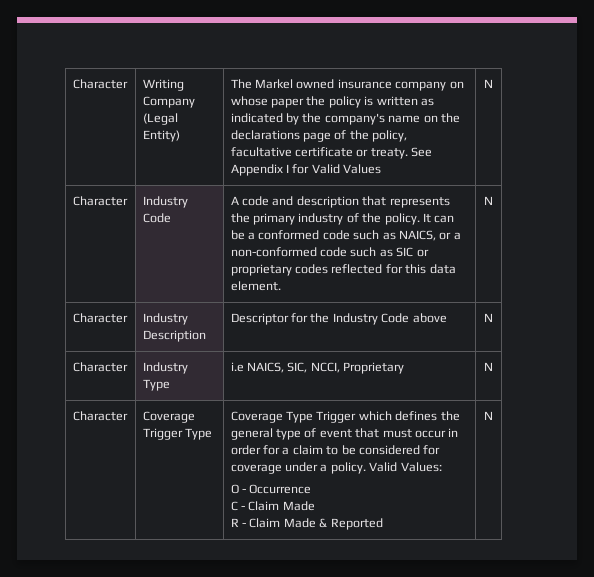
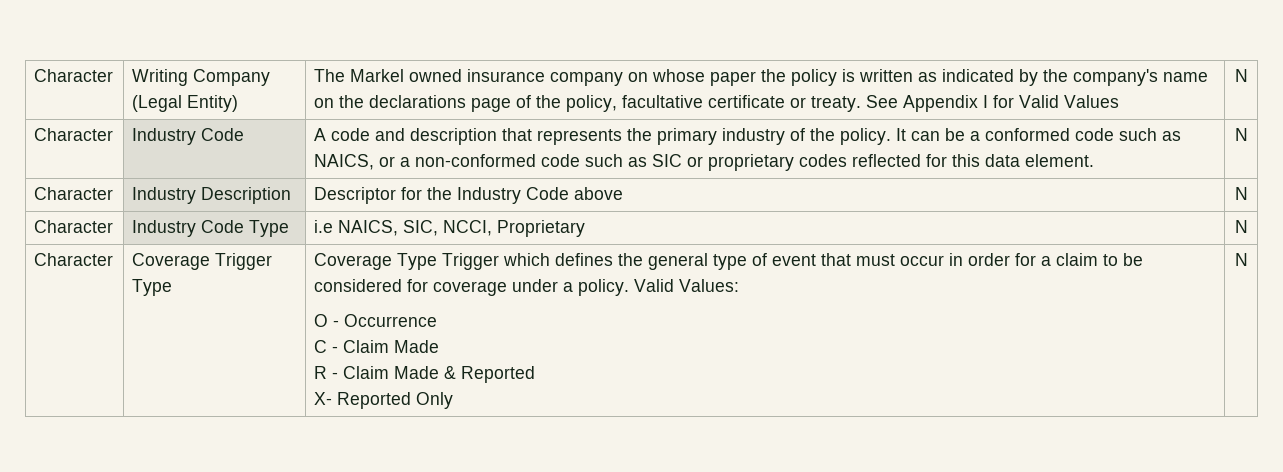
(188, 368) none -> [201,220,245,233] Code
(383, 524) none -> [314,392,454,409] // X- Reported Only

